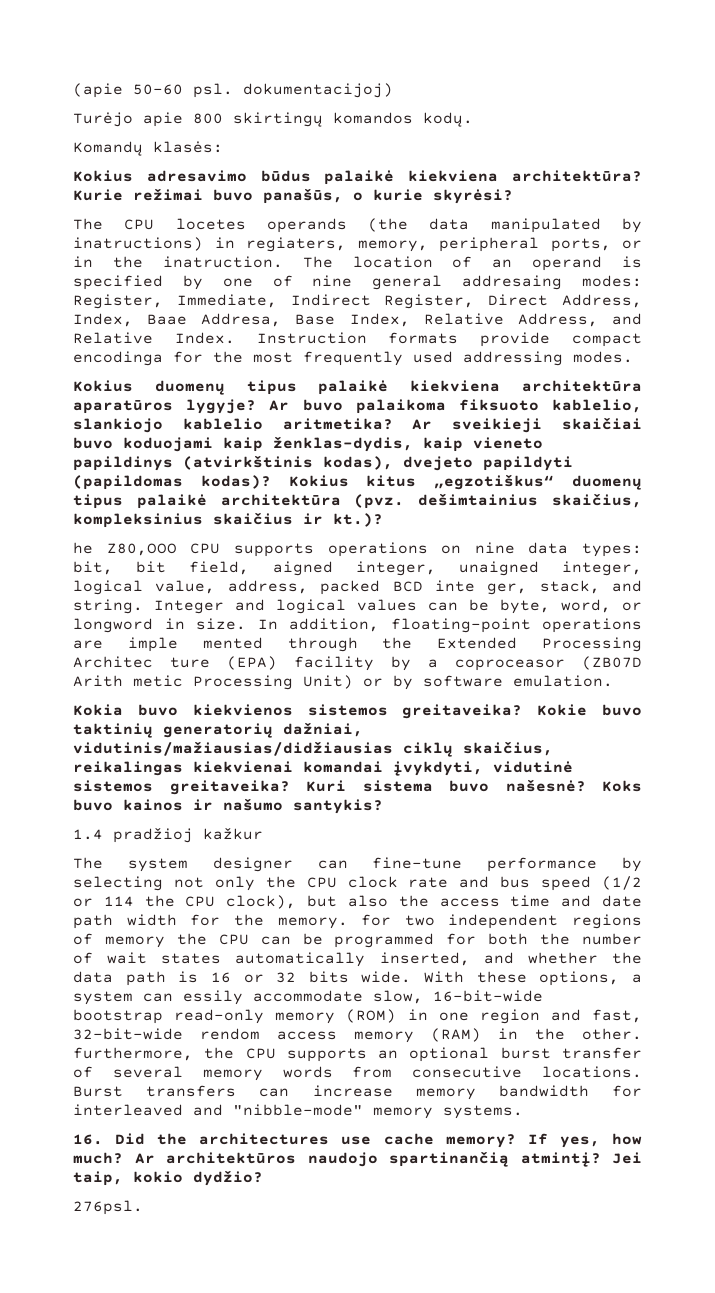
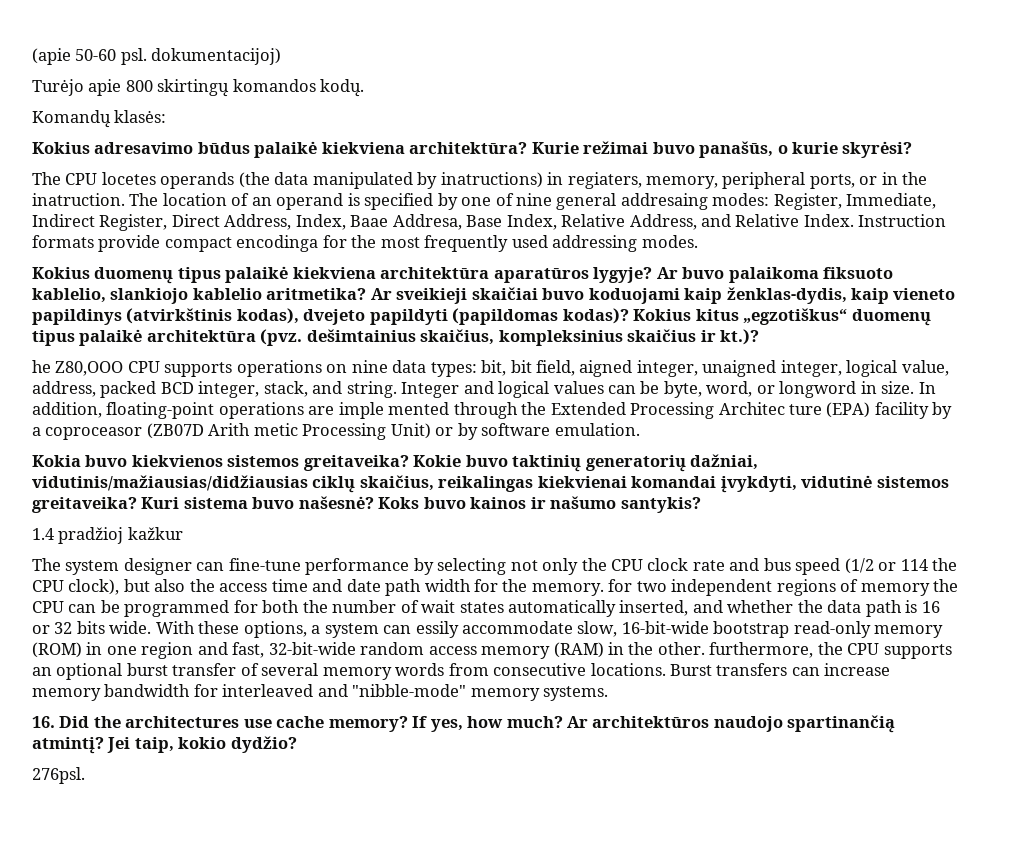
[434,580,528,595] inte ger, -> [198,381,260,398] integer,
[200,1028,260,1040] rendom -> [360,642,425,655] random

